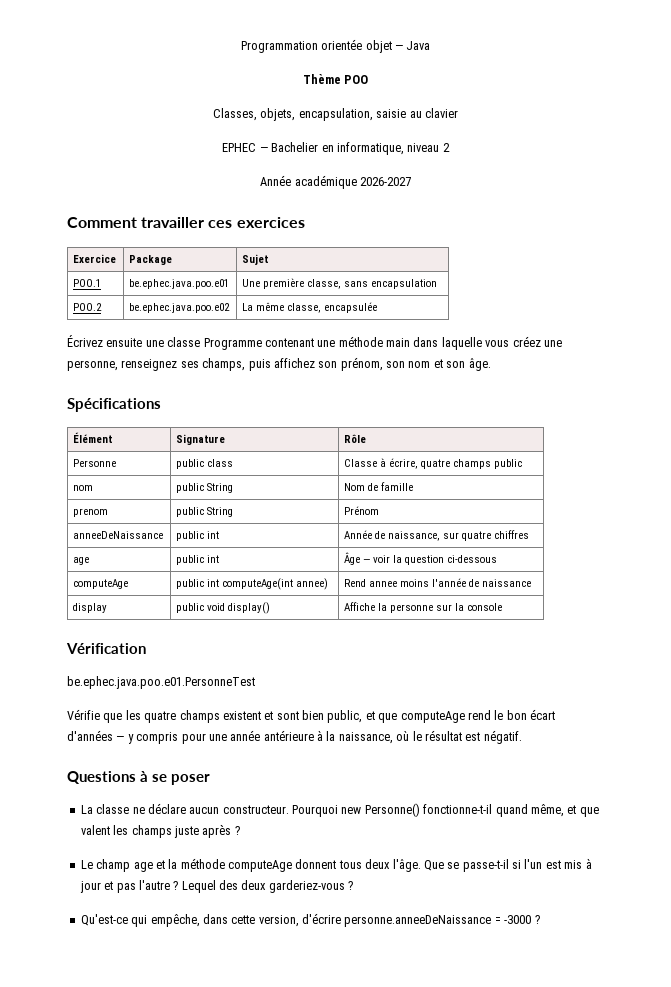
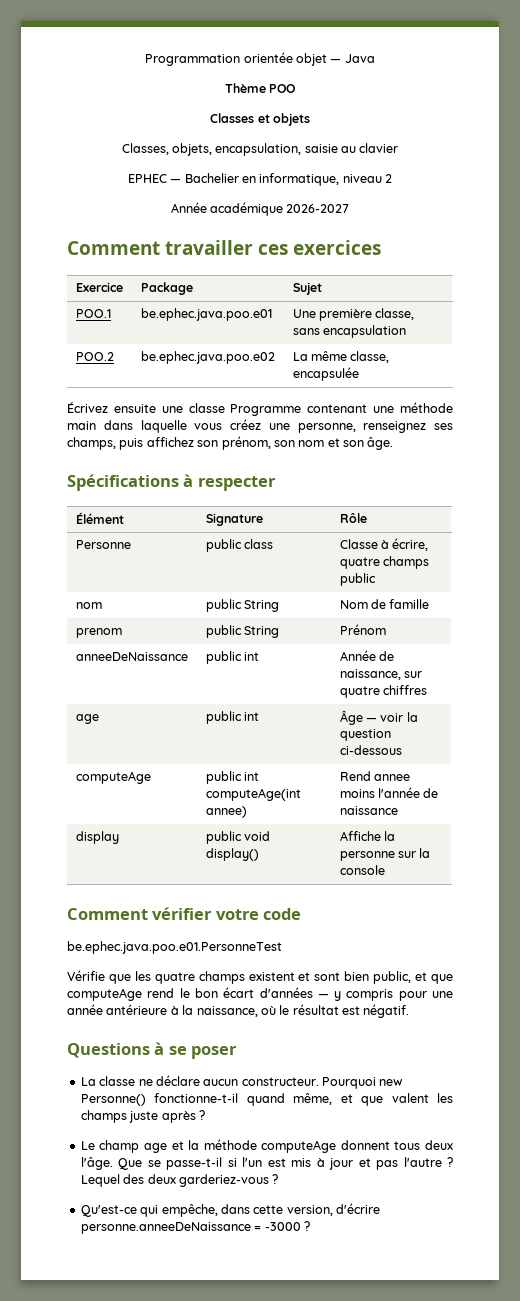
(369, 79) none -> [210,113,310,126] // Classes et objets
(161, 405) none -> [183,474,276,491] à respecter
[66,643,146,654] Vérification -> [67,907,302,920] Comment vérifier votre code

